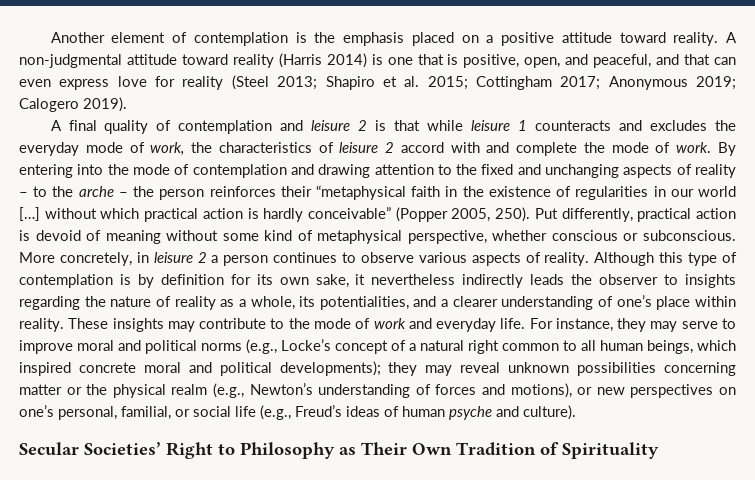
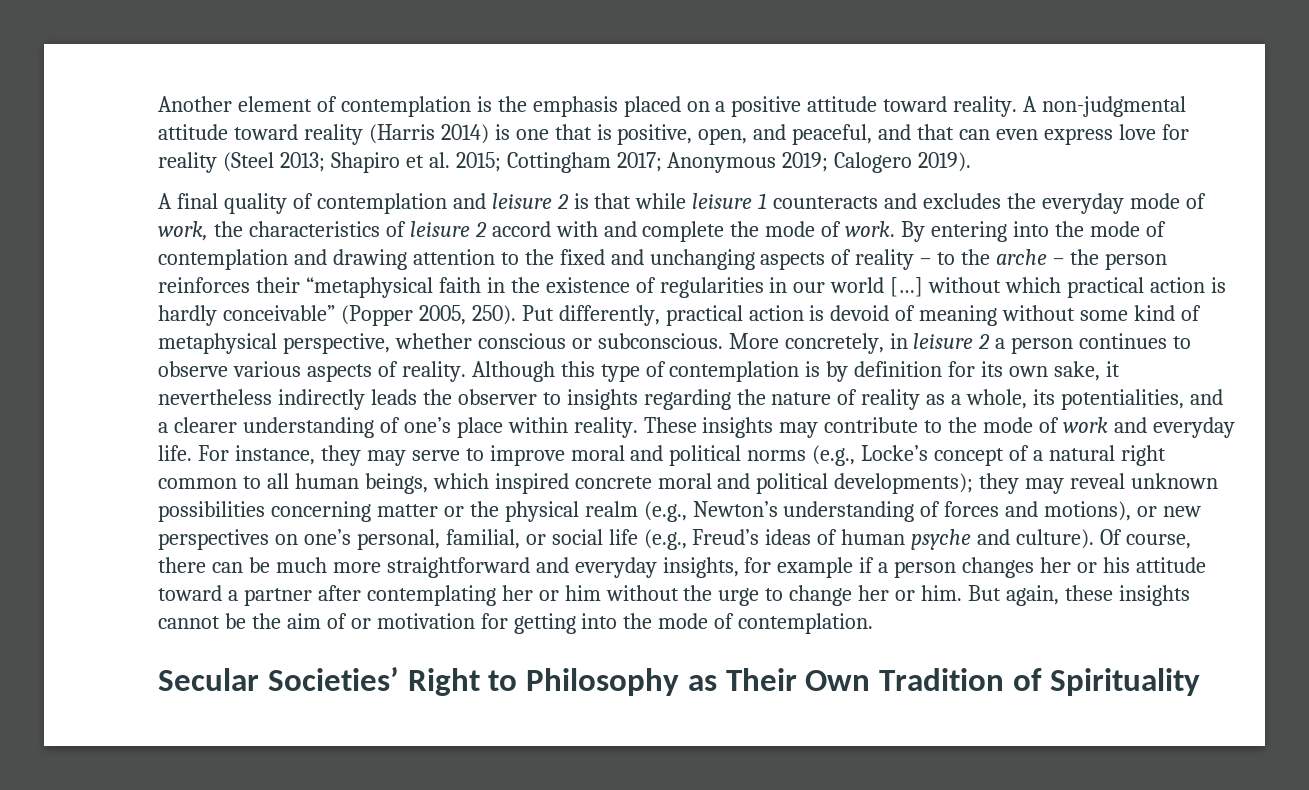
(576, 412) none -> [1100,529,1191,549] [158,557,1206,578] [158,585,1190,606] [158,613,874,634] Of course, there can be much more straightforward and everyday insights, for example if a person changes her or his attitude toward a partner after contemplating her or him without the urge to change her or him. But again, these insights cannot be the aim of or motivation for getting into the mode of contemplation.

